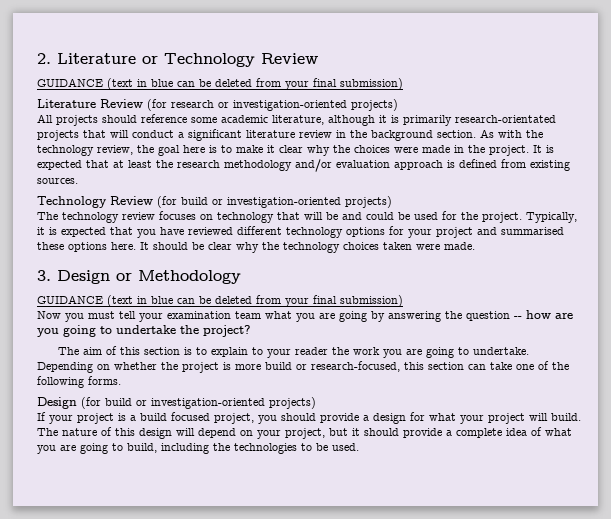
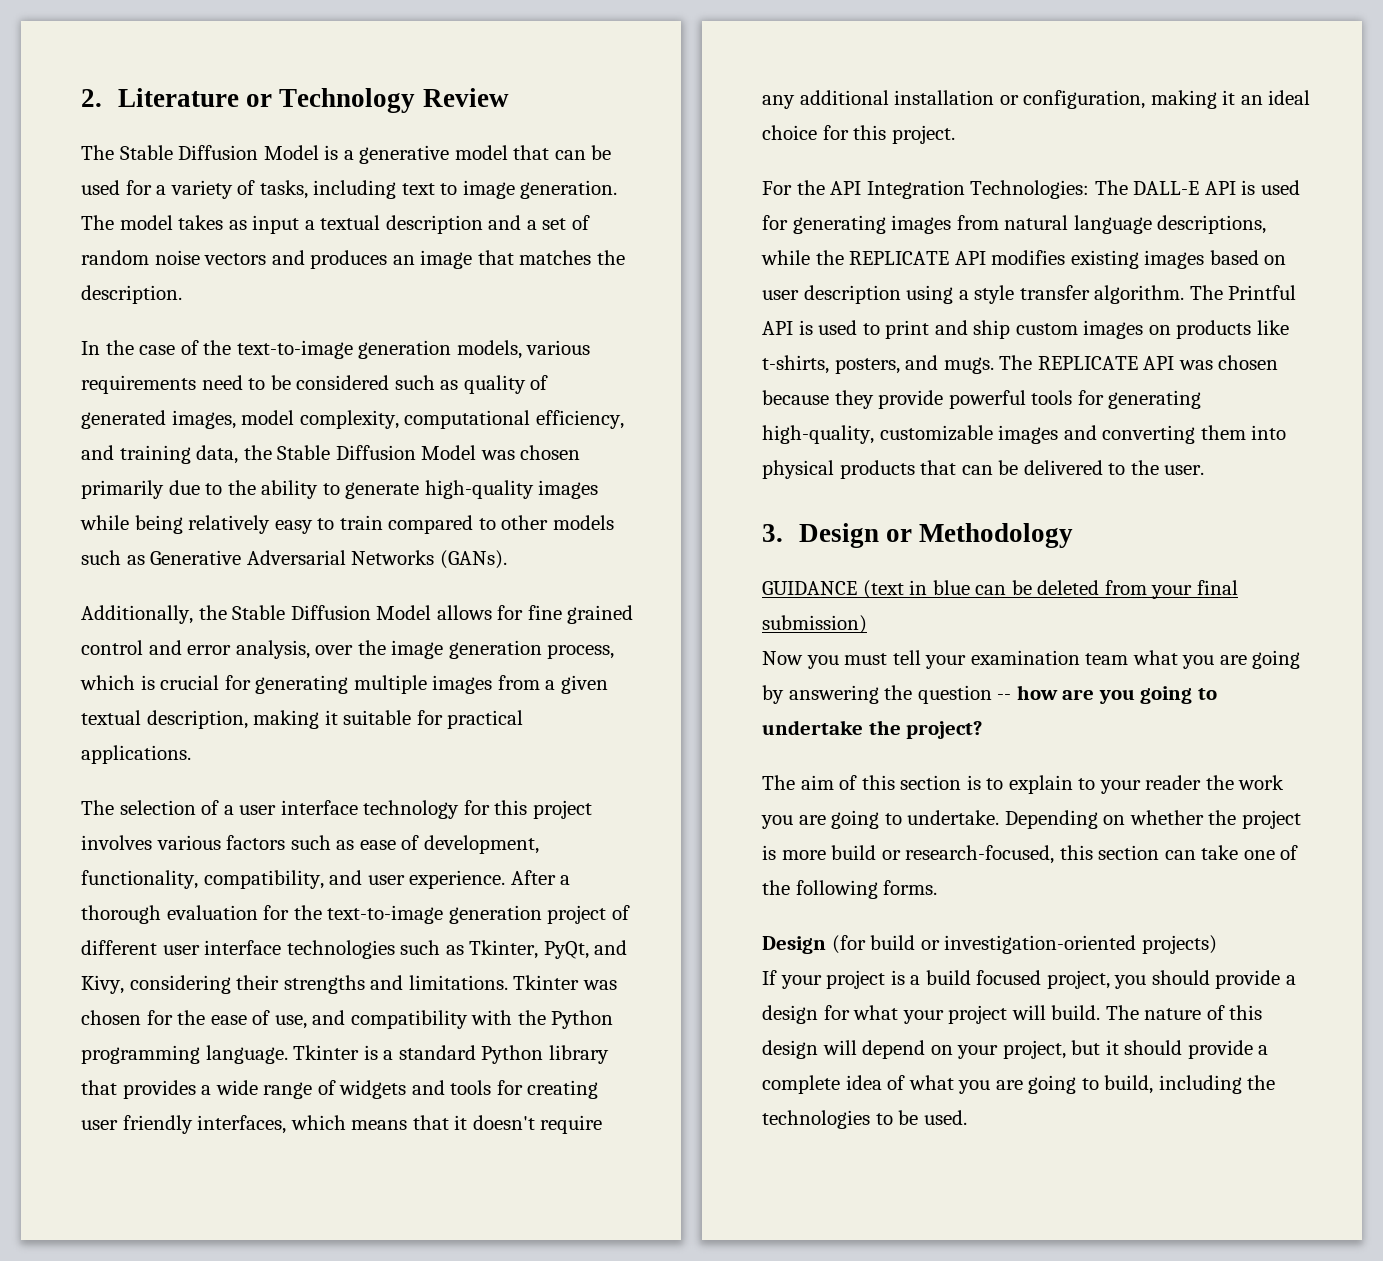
[37,78,403,90] [37,99,398,111] [37,114,556,126] [37,129,543,141] [37,145,554,156] [37,159,570,172] [37,178,78,184] [37,196,392,208] [37,211,577,223] [37,226,564,238] [37,242,475,253] GUIDANCE (text in blue can be deleted from your final submission) // Literature Review (for research or investigation-oriented projects) // All projects should reference some academic literature, although it is primarily research-orientated projects that will conduct a significant literature review in the background section. As with the technology review, the goal here is to make it clear why the choices were made in the project. It is expected that at least the research methodology and/or evaluation approach is defined from existing sources. // Technology Review (for build or investigation-oriented projects) // The technology review focuses on technology that will be and could be used for the project. Typically, it is expected that you have reviewed different technology options for your project and summarised these options here. It should be clear why the technology choices taken were made. -> [81,145,612,164] [81,180,618,199] [81,215,590,234] [81,250,625,269] [81,285,182,304] [81,340,591,359] [81,375,549,394] [81,410,624,429] [81,445,581,464] [81,480,599,499] [80,515,614,534] [81,550,507,569] [81,605,634,624] [81,640,615,659] [80,675,608,694] [81,710,524,729] [81,745,191,764] [81,800,592,819] [81,835,539,854] [81,870,571,889] [81,905,630,924] [81,940,628,959] [81,975,617,994] [81,1010,614,1029] [81,1045,609,1064] [81,1080,599,1099] [81,1115,603,1134] [762,90,1311,109] [762,125,955,144] [762,180,1300,199] [762,215,1267,234] [761,250,1287,269] [762,285,1297,304] [762,320,1289,339] [762,355,1279,374] [762,390,1202,409] [762,425,1287,444] [762,460,1205,479] The Stable Diffusion Model is a generative model that can be used for a variety of tasks, including text to image generation. The model takes as input a textual description and a set of random noise vectors and produces an image that matches the description. // In the case of the text-to-image generation models, various requirements need to be considered such as quality of generated images, model complexity, computational efficiency, and training data, the Stable Diffusion Model was chosen primarily due to the ability to generate high-quality images while being relatively easy to train compared to other models such as Generative Adversarial Networks (GANs). // Additionally, the Stable Diffusion Model allows for fine grained control and error analysis, over the image generation process, which is crucial for generating multiple images from a given textual description, making it suitable for practical applications. // The selection of a user interface technology for this project involves various factors such as ease of development, functionality, compatibility, and user experience. After a thorough evaluation for the text-to-image generation project of different user interface technologies such as Tkinter, PyQt, and Kivy, considering their strengths and limitations. Tkinter was chosen for the ease of use, and compatibility with the Python programming language. Tkinter is a standard Python library that provides a wide range of widgets and tools for creating user friendly interfaces, which means that it doesn't require any additional installation or configuration, making it an ideal choice for this project. // For the API Integration Technologies: The DALL-E API is used for generating images from natural language descriptions, while the REPLICATE API modifies existing images based on user description using a style transfer algorithm. The Printful API is used to print and ship custom images on products like t-shirts, posters, and mugs. The REPLICATE API was chosen because they provide powerful tools for generating high-quality, customizable images and converting them into physical products that can be delivered to the user.

